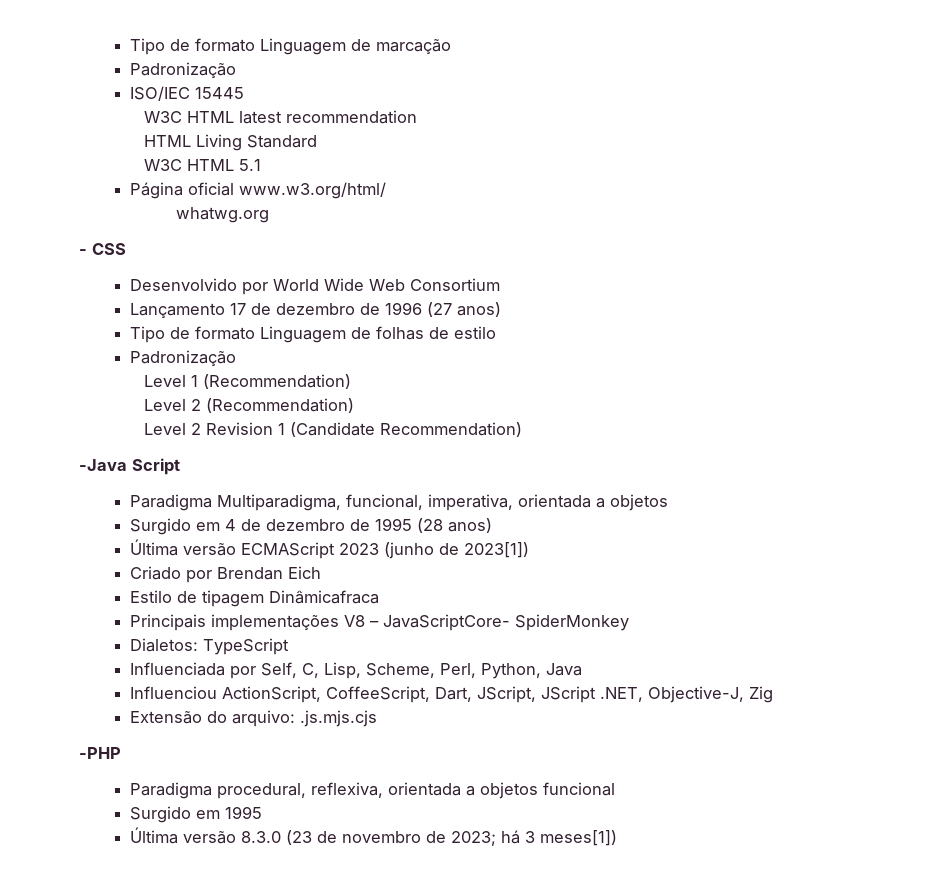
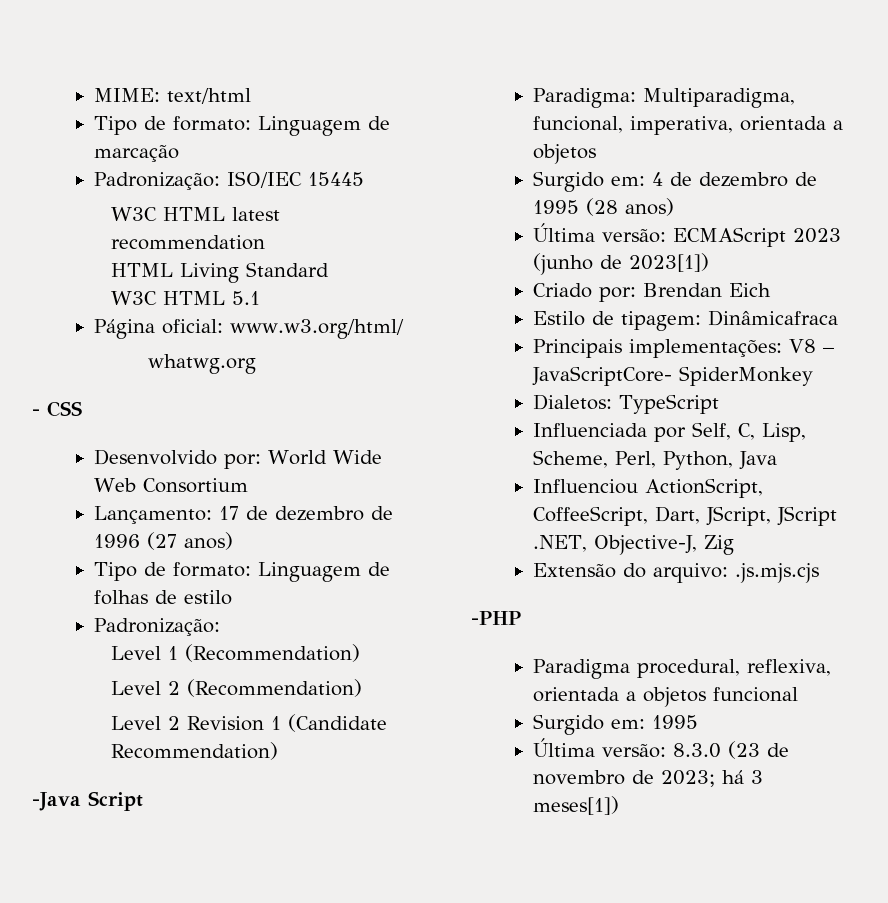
[129,38,255,55] Tipo de formato -> [94,88,252,104] [94,116,252,135] MIME: text/html // Tipo de formato:
[129,62,236,78] Padronização // -> [94,172,221,190] Padronização:
[187,182,234,196] oficial -> [162,319,224,334] oficial:
[241,282,268,295] por -> [224,454,262,469] por:
[129,303,225,318] Lançamento -> [94,506,213,524] Lançamento:
[194,326,255,340] formato -> [173,562,252,577] formato:
[129,350,236,366] Padronização -> [94,618,221,636] Padronização:
[129,494,212,511] Paradigma -> [533,88,637,108] Paradigma:
[195,522,220,531] em -> [611,176,646,186] em:
[182,542,236,556] versão -> [602,229,667,243] versão:
[185,570,212,583] por -> [599,287,637,302] por:
[201,590,264,607] tipagem -> [621,311,702,331] tipagem:
[210,614,339,631] implementações -> [629,339,783,358] implementações:
[195,810,220,819] em -> [611,719,646,729] em:
[182,830,236,844] versão -> [602,744,667,758] versão:

